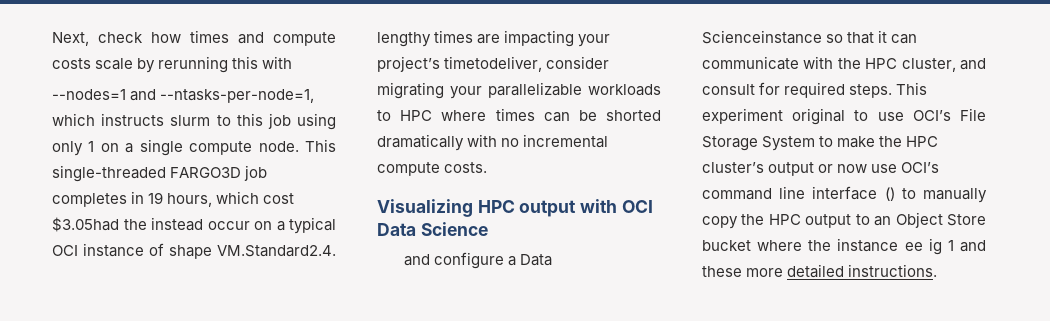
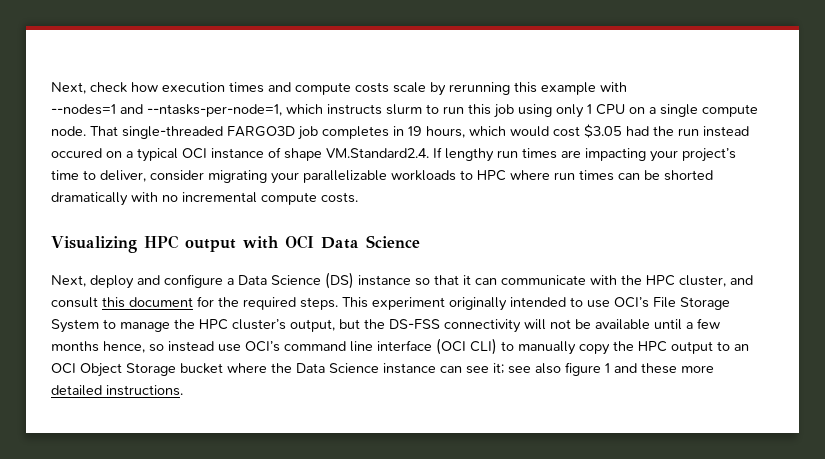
(181, 37) none -> [162,82,225,92] execution
(259, 62) none -> [541,82,596,95] example
(231, 120) none -> [443,106,464,114] run
(95, 146) none -> [596,104,625,115] CPU
[305,139,337,152] This -> [90,126,118,136] That
[263,193,295,204] [52,217,250,232] cost $3.05had the instead occur -> [510,124,749,138] [51,148,102,158] would cost $3.05 had the run instead occured
[377,32,431,47] lengthy -> [433,147,518,162] If lengthy run
[444,56,543,72] timetodeliver, -> [51,170,146,182] time to deliver,
(487, 115) none -> [554,172,575,180] run
(488, 229) none -> [51,275,134,289] Next, deploy
[702,30,822,44] Scienceinstance -> [271,272,411,289] Science (DS) instance
[759,82,781,95] for -> [102,296,239,308] this document for the
[792,108,846,125] original -> [449,297,566,311] originally intended
[837,136,876,148] make -> [120,322,170,332] manage
[768,162,868,176] output or now -> [290,318,720,333] [51,341,214,353] output, but the DS-FSS connectivity will not be available until a few months hence, so instead
[884,187,895,201] () -> [436,338,497,355] (OCI CLI)
[895,212,986,228] [702,238,942,255] Object Store bucket where the instance ee ig -> [51,362,601,377] OCI Object Storage bucket where the Data Science instance can see it; see also figure

